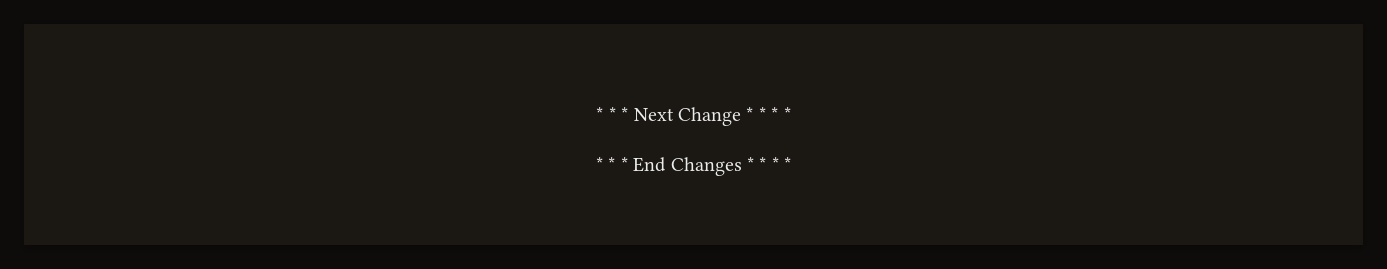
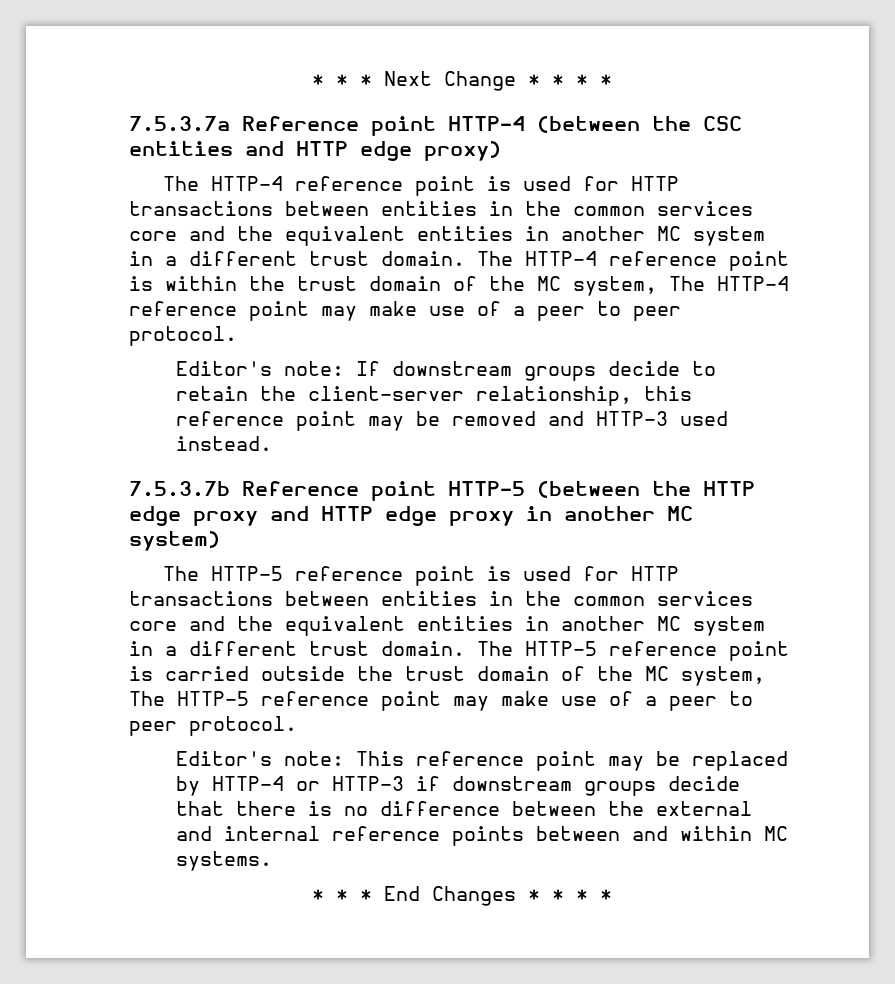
(791, 114) none -> [129,116,742,136] [129,141,501,161] [162,176,679,196] [129,201,753,216] [129,226,765,246] [129,251,789,271] [129,276,789,296] [129,301,681,321] [129,326,237,346] [176,361,717,381] [176,386,693,406] [176,411,729,431] [176,436,273,451] [129,481,755,501] [129,506,693,526] [129,531,220,551] [162,566,679,586] [129,591,753,606] [129,616,765,636] [129,641,789,661] [129,666,765,686] [129,691,753,711] [129,716,297,736] [176,751,789,771] [176,776,741,796] [176,801,753,816] [176,826,789,846] [176,851,273,871] // 7.5.3.7a Reference point HTTP-4 (between the CSC entities and HTTP edge proxy) // The HTTP-4 reference point is used for HTTP transactions between entities in the common services core and the equivalent entities in another MC system in a different trust domain. The HTTP-4 reference point is within the trust domain of the MC system, The HTTP-4 reference point may make use of a peer to peer protocol. // Editor's note: If downstream groups decide to retain the client-server relationship, this reference point may be removed and HTTP-3 used instead. // 7.5.3.7b Reference point HTTP-5 (between the HTTP edge proxy and HTTP edge proxy in another MC system) // The HTTP-5 reference point is used for HTTP transactions between entities in the common services core and the equivalent entities in another MC system in a different trust domain. The HTTP-5 reference point is carried outside the trust domain of the MC system, The HTTP-5 reference point may make use of a peer to peer protocol. // Editor's note: This reference point may be replaced by HTTP-4 or HTTP-3 if downstream groups decide that there is no difference between the external and internal reference points between and within MC systems.

